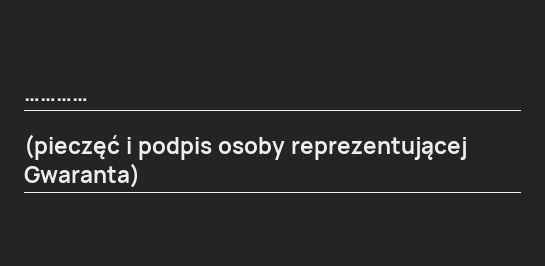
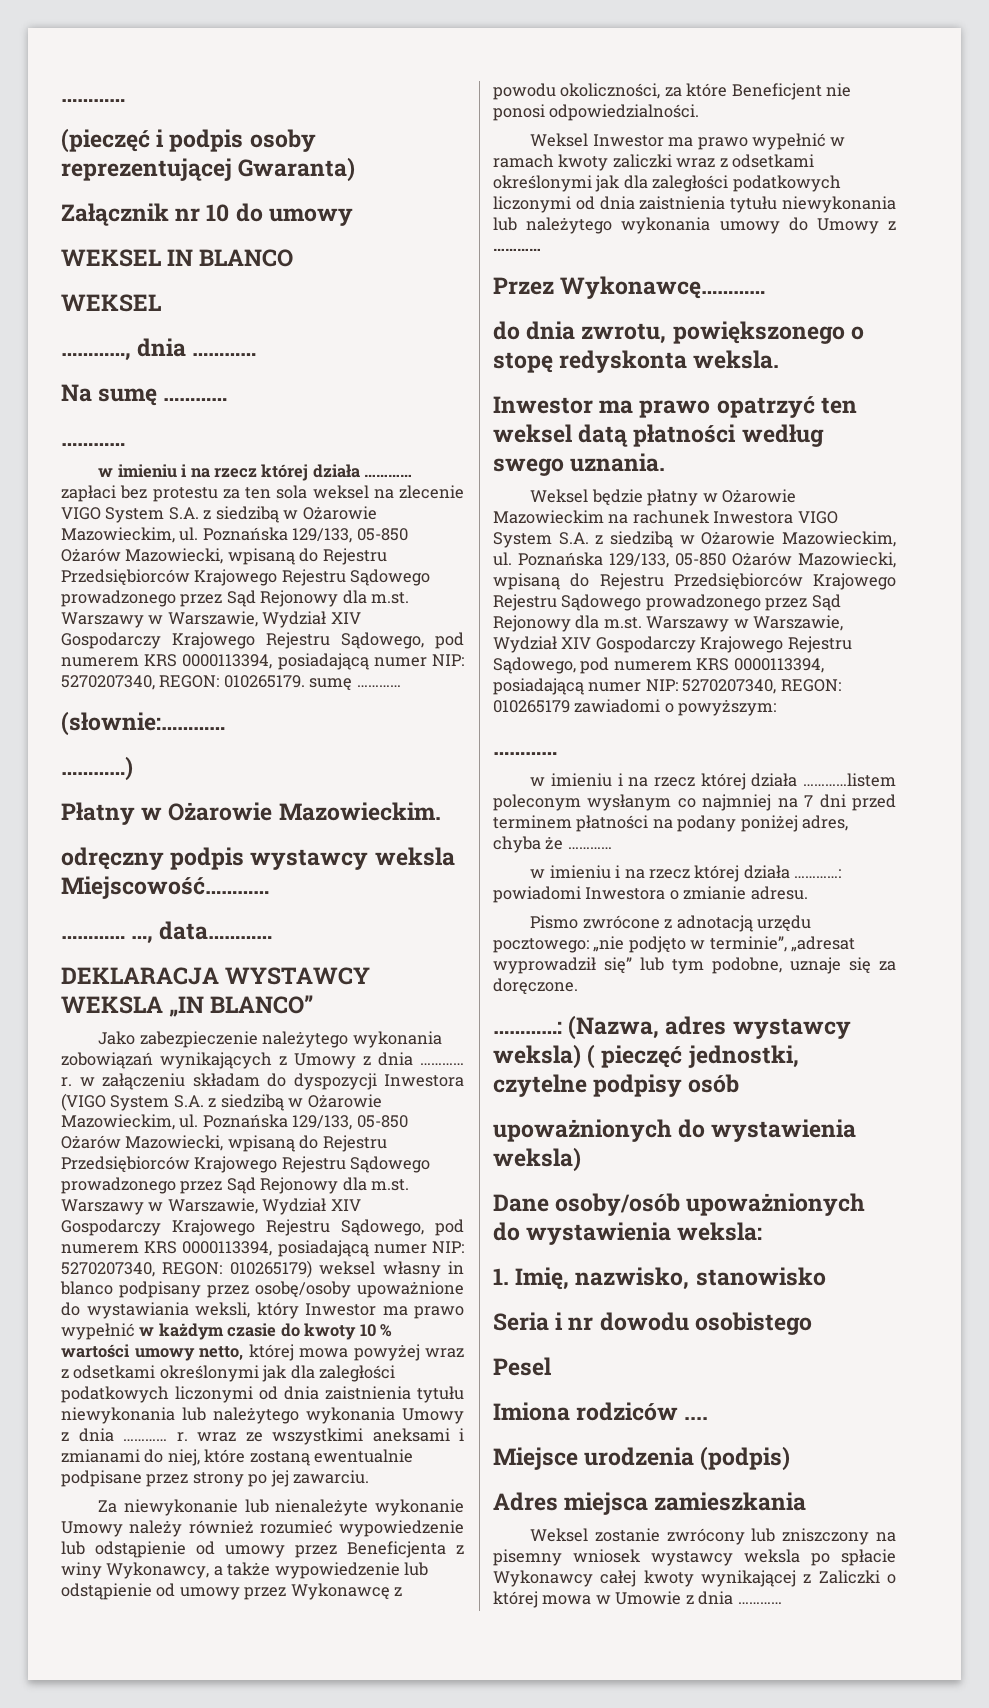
(140, 175) none -> [61,203,353,226] [61,249,294,267] [61,294,161,312] [61,338,257,361] [61,384,228,406] [61,443,125,446] [98,464,413,481] [61,485,464,502] [61,506,377,523] [61,527,408,543] [61,548,387,565] [61,569,431,586] [61,590,410,607] [61,611,361,628] [61,632,464,649] [61,653,464,670] [61,675,401,691] [61,711,225,736] [61,756,133,781] [61,802,441,825] [61,847,455,870] [61,876,269,899] [61,921,273,944] [61,967,371,985] [61,995,314,1017] [98,1031,442,1048] [61,1052,464,1069] [61,1073,464,1090] [61,1093,382,1111] [61,1114,408,1130] [61,1135,387,1152] [61,1156,431,1173] [61,1177,410,1194] [61,1198,361,1215] [61,1219,464,1236] [61,1240,464,1257] [61,1260,464,1278] [60,1281,464,1298] [61,1302,464,1319] [61,1323,393,1340] [61,1344,464,1361] [61,1365,396,1382] [61,1386,464,1403] [61,1407,464,1424] [61,1428,464,1445] [61,1449,414,1466] [61,1470,370,1487] [98,1499,464,1516] [61,1520,464,1537] [61,1541,464,1558] [61,1562,429,1579] [61,1583,403,1600] [493,83,852,100] [493,104,700,121] [530,133,846,150] [493,154,815,171] [493,175,841,192] [493,196,896,213] [493,217,896,234] [493,248,541,251] [493,276,766,299] [493,321,864,344] [493,350,780,373] [493,396,857,418] [493,424,824,447] [493,453,666,476] [530,489,796,506] [493,510,838,524] [493,531,896,548] [493,552,896,568] [493,573,896,590] [493,594,841,611] [493,615,844,632] [493,636,852,653] [493,657,824,674] [493,678,841,695] [493,699,777,716] [493,752,557,755] [530,773,896,790] [493,794,896,811] [493,815,849,832] [493,836,612,853] [530,865,842,882] [493,886,808,903] [530,915,811,932] [493,936,856,953] [493,957,896,974] [493,978,578,995] [493,1015,851,1040] [493,1044,799,1069] [493,1074,740,1097] [493,1119,857,1142] [493,1147,581,1172] [493,1193,866,1216] [493,1222,763,1245] [493,1267,826,1290] [493,1312,812,1335] [493,1357,551,1376] [493,1402,709,1421] [493,1446,791,1471] [493,1492,807,1515] [530,1528,896,1545] [493,1549,896,1566] [493,1570,896,1587] [493,1591,782,1608] // Załącznik nr 10 do umowy // WEKSEL IN BLANCO // WEKSEL // …………, dnia ………… // Na sumę ………… // ………… // w imieniu i na rzecz której działa ………… zapłaci bez protestu za ten sola weksel na zlecenie VIGO System S.A. z siedzibą w Ożarowie Mazowieckim, ul. Poznańska 129/133, 05-850 Ożarów Mazowiecki, wpisaną do Rejestru Przedsiębiorców Krajowego Rejestru Sądowego prowadzonego przez Sąd Rejonowy dla m.st. Warszawy w Warszawie, Wydział XIV Gospodarczy Krajowego Rejestru Sądowego, pod numerem KRS 0000113394, posiadającą numer NIP: 5270207340, REGON: 010265179. sumę ………… // (słownie:………… // …………) // Płatny w Ożarowie Mazowieckim. // odręczny podpis wystawcy weksla Miejscowość………… // ………… …, data………… // DEKLARACJA WYSTAWCY WEKSLA „IN BLANCO” // Jako zabezpieczenie należytego wykonania zobowiązań wynikających z Umowy z dnia ………… r. w załączeniu składam do dyspozycji Inwestora (VIGO System S.A. z siedzibą w Ożarowie Mazowieckim, ul. Poznańska 129/133, 05-850 Ożarów Mazowiecki, wpisaną do Rejestru Przedsiębiorców Krajowego Rejestru Sądowego prowadzonego przez Sąd Rejonowy dla m.st. Warszawy w Warszawie, Wydział XIV Gospodarczy Krajowego Rejestru Sądowego, pod numerem KRS 0000113394, posiadającą numer NIP: 5270207340, REGON: 010265179) weksel własny in blanco podpisany przez osobę/osoby upoważnione do wystawiania weksli, który Inwestor ma prawo wypełnić w każdym czasie do kwoty 10 % wartości umowy netto, której mowa powyżej wraz z odsetkami określonymi jak dla zaległości podatkowych liczonymi od dnia zaistnienia tytułu niewykonania lub należytego wykonania Umowy z dnia ………… r. wraz ze wszystkimi aneksami i zmianami do niej, które zostaną ewentualnie podpisane przez strony po jej zawarciu. // Za niewykonanie lub nienależyte wykonanie Umowy należy również rozumieć wypowiedzenie lub odstąpienie od umowy przez Beneficjenta z winy Wykonawcy, a także wypowiedzenie lub odstąpienie od umowy przez Wykonawcę z powodu okoliczności, za które Beneficjent nie ponosi odpowiedzialności. // Weksel Inwestor ma prawo wypełnić w ramach kwoty zaliczki wraz z odsetkami określonymi jak dla zaległości podatkowych liczonymi od dnia zaistnienia tytułu niewykonania lub należytego wykonania umowy do Umowy z ………… // Przez Wykonawcę………… // do dnia zwrotu, powiększonego o stopę redyskonta weksla. // Inwestor ma prawo opatrzyć ten weksel datą płatności według swego uznania. // Weksel będzie płatny w Ożarowie Mazowieckim na rachunek Inwestora VIGO System S.A. z siedzibą w Ożarowie Mazowieckim, ul. Poznańska 129/133, 05-850 Ożarów Mazowiecki, wpisaną do Rejestru Przedsiębiorców Krajowego Rejestru Sądowego prowadzonego przez Sąd Rejonowy dla m.st. Warszawy w Warszawie, Wydział XIV Gospodarczy Krajowego Rejestru Sądowego, pod numerem KRS 0000113394, posiadającą numer NIP: 5270207340, REGON: 010265179 zawiadomi o powyższym: // ………… // w imieniu i na rzecz której działa …………listem poleconym wysłanym co najmniej na 7 dni przed terminem płatności na podany poniżej adres, chyba że ………… // w imieniu i na rzecz której działa …………: powiadomi Inwestora o zmianie adresu. // Pismo zwrócone z adnotacją urzędu pocztowego: „nie podjęto w terminie”, „adresat wyprowadził się” lub tym podobne, uznaje się za doręczone. // …………: (Nazwa, adres wystawcy weksla) ( pieczęć jednostki, czytelne podpisy osób // upoważnionych do wystawienia weksla) // Dane osoby/osób upoważnionych do wystawienia weksla: // 1. Imię, nazwisko, stanowisko // Seria i nr dowodu osobistego // Pesel // Imiona rodziców .... // Miejsce urodzenia (podpis) // Adres miejsca zamieszkania // Weksel zostanie zwrócony lub zniszczony na pisemny wniosek wystawcy weksla po spłacie Wykonawcy całej kwoty wynikającej z Zaliczki o której mowa w Umowie z dnia …………

